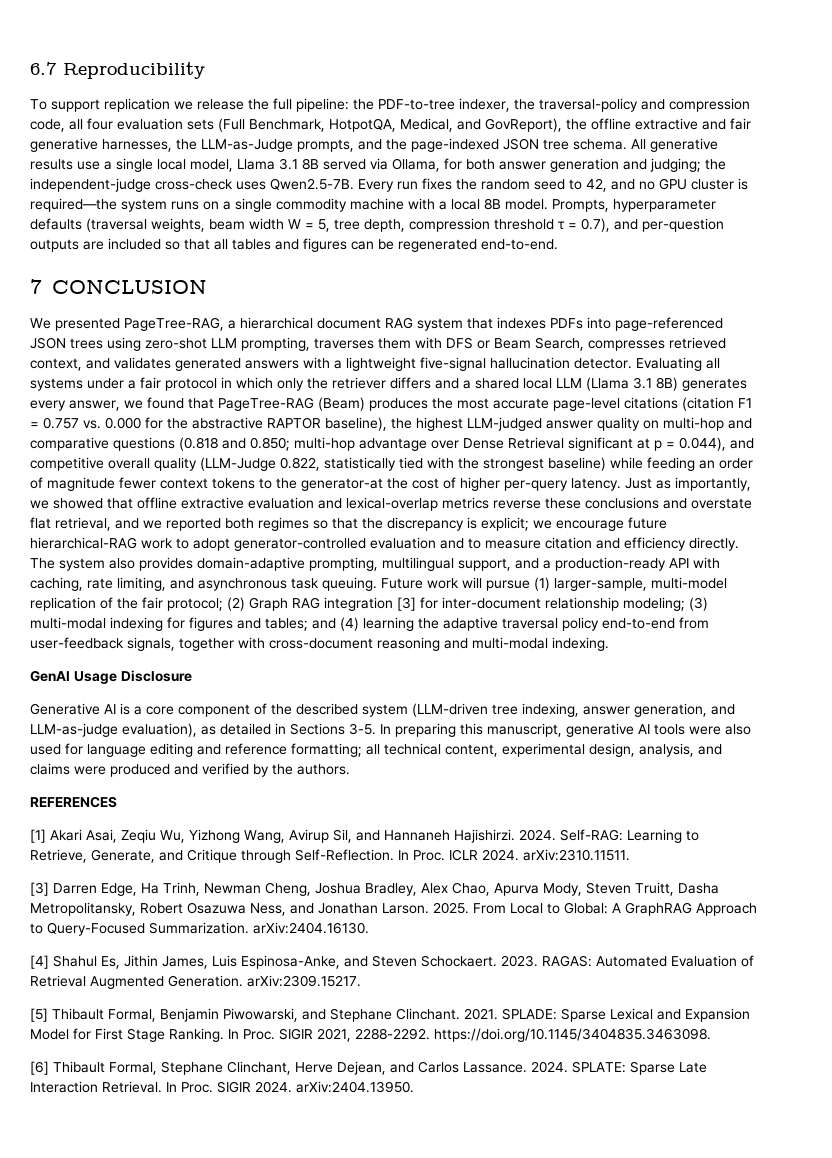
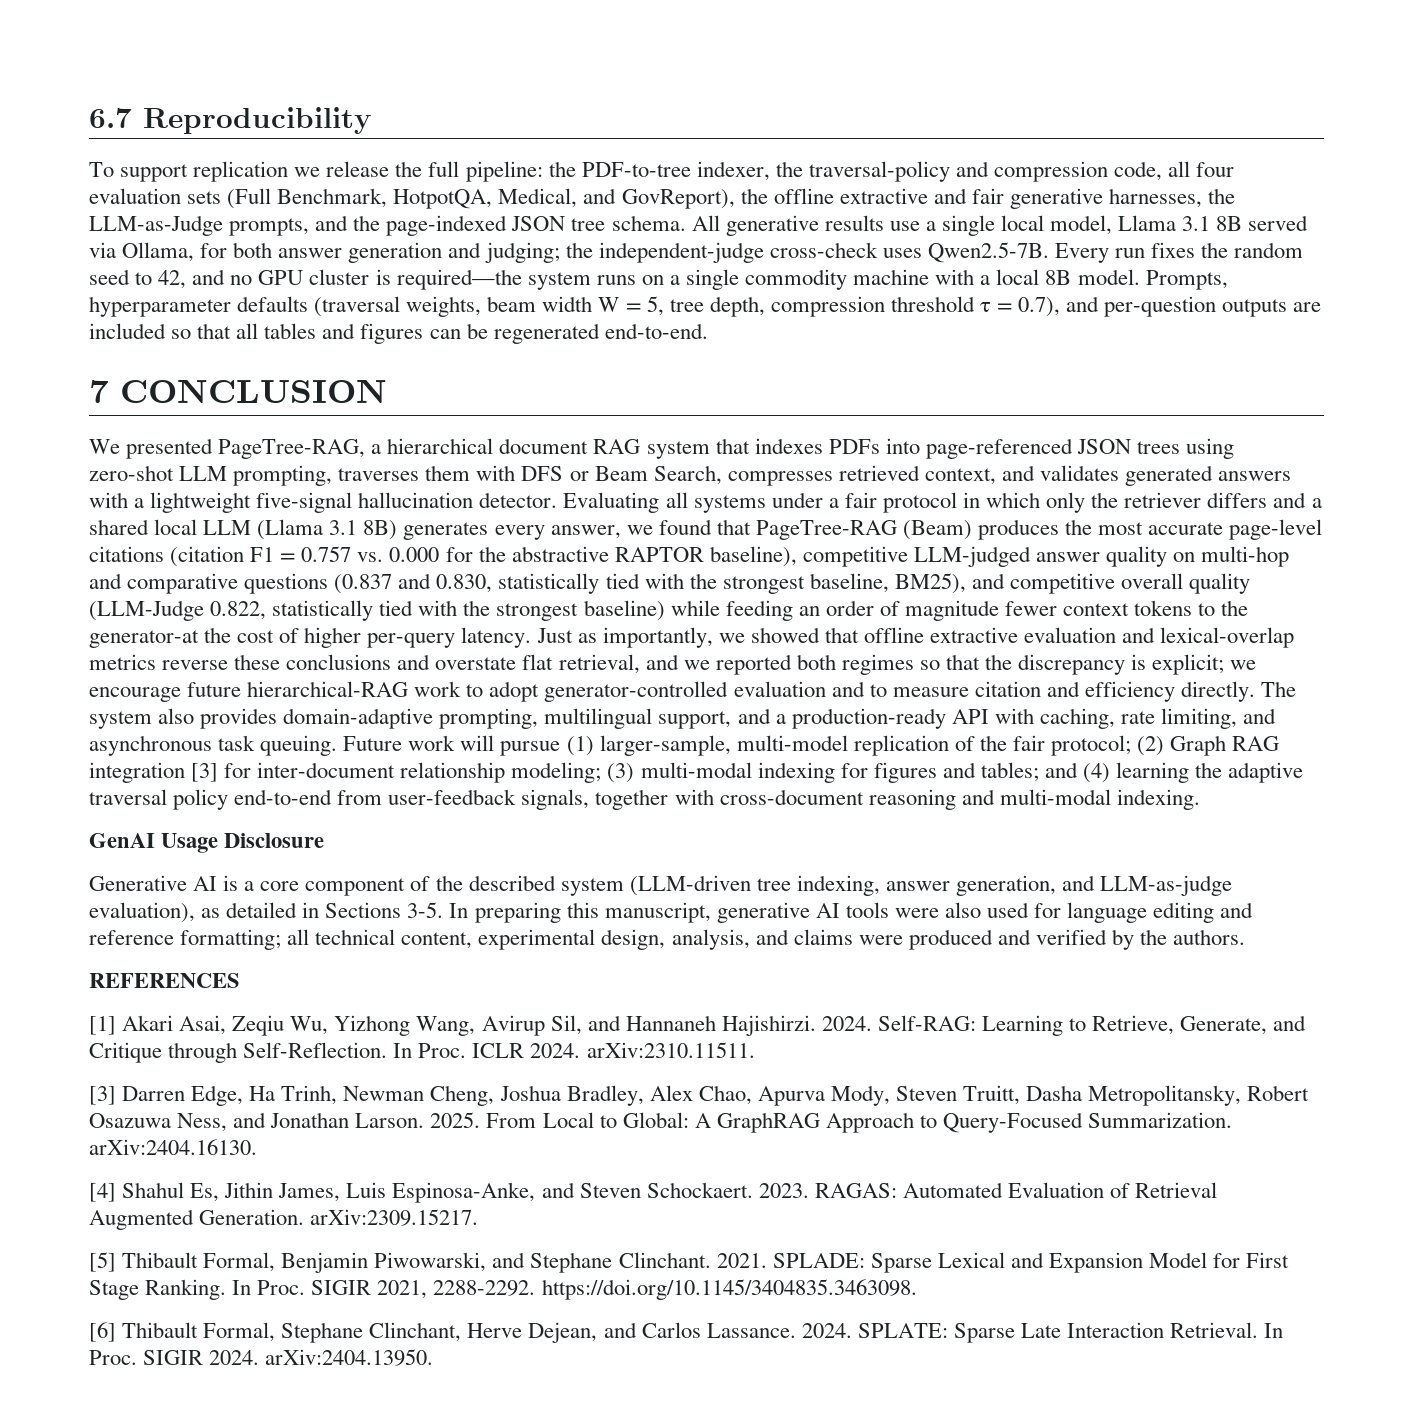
[391,417,463,431] the highest -> [802,546,908,567] competitive
[179,437,726,451] (0.818 and 0.850; multi-hop advantage over Dense Retrieval significant at p = 0.044), -> [334,573,966,594] (0.837 and 0.830, statistically tied with the strongest baseline, BM25),

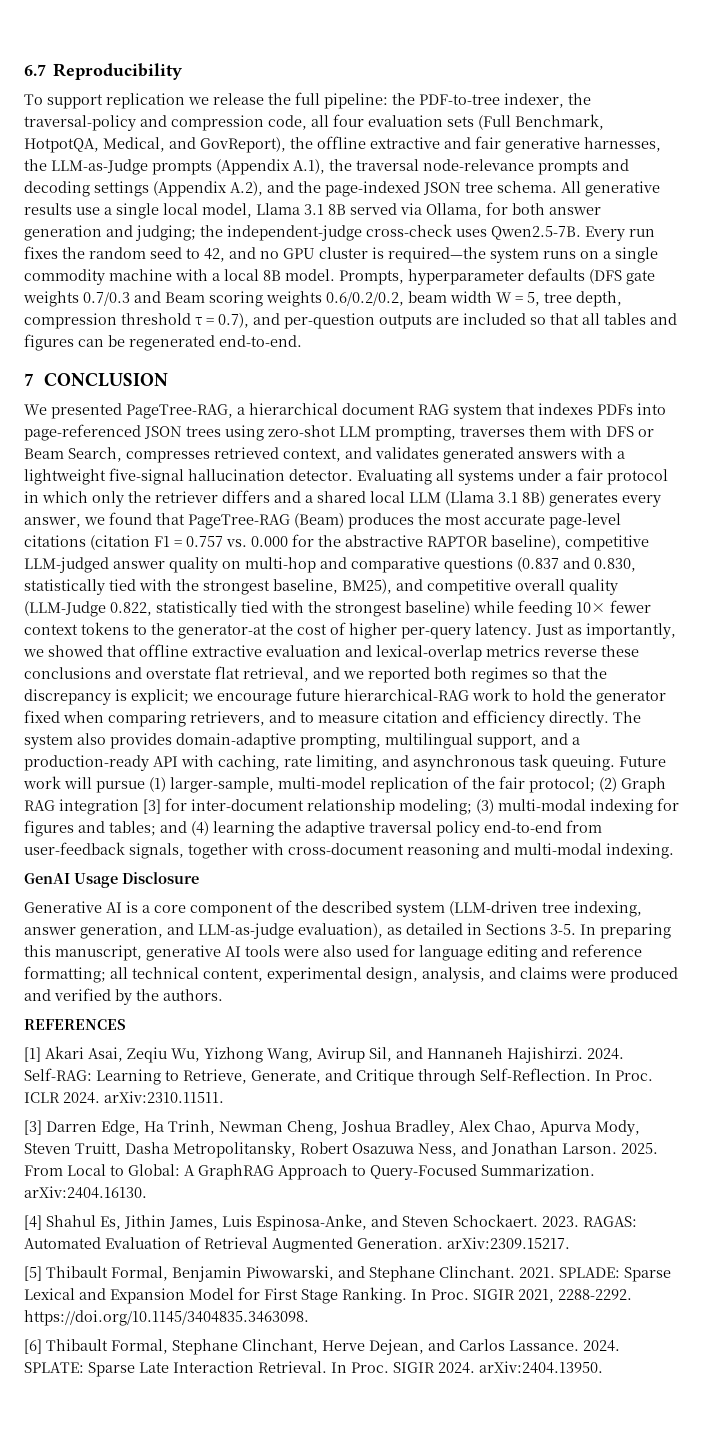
[229,218,310,236] prompts, -> [152,159,629,175] [24,181,263,197] prompts (Appendix A.1), the traversal node-relevance prompts and decoding settings (Appendix A.2),
[314,296,482,317] (traversal weights, -> [589,269,655,285] [23,291,404,307] (DFS gate weights 0.7/0.3 and Beam scoring weights 0.6/0.2/0.2,
[798,600,999,621] an order of magnitude -> [576,602,606,613] 10×
[489,681,826,702] adopt generator-controlled evaluation -> [532,689,666,705] [24,710,265,727] hold the generator fixed when comparing retrievers,

